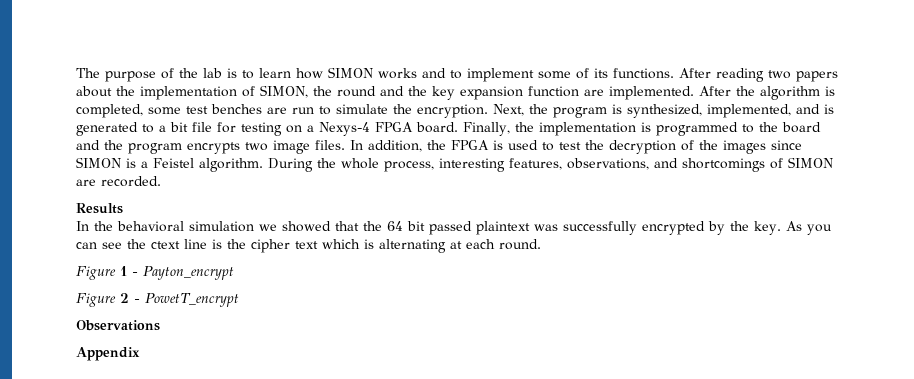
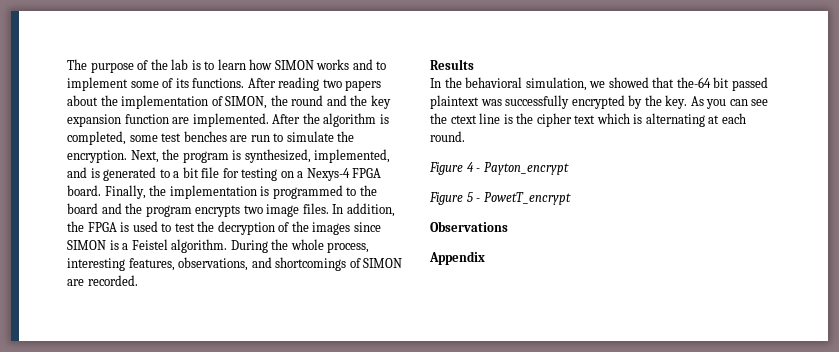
[189,221,254,232] simulation -> [525,77,587,91] simulation,
[363,221,403,231] the 64 -> [676,77,711,88] the-64
[120,266,127,276] 1 -> [466,162,474,172] 4
[120,293,129,303] 2 -> [466,192,473,202] 5

